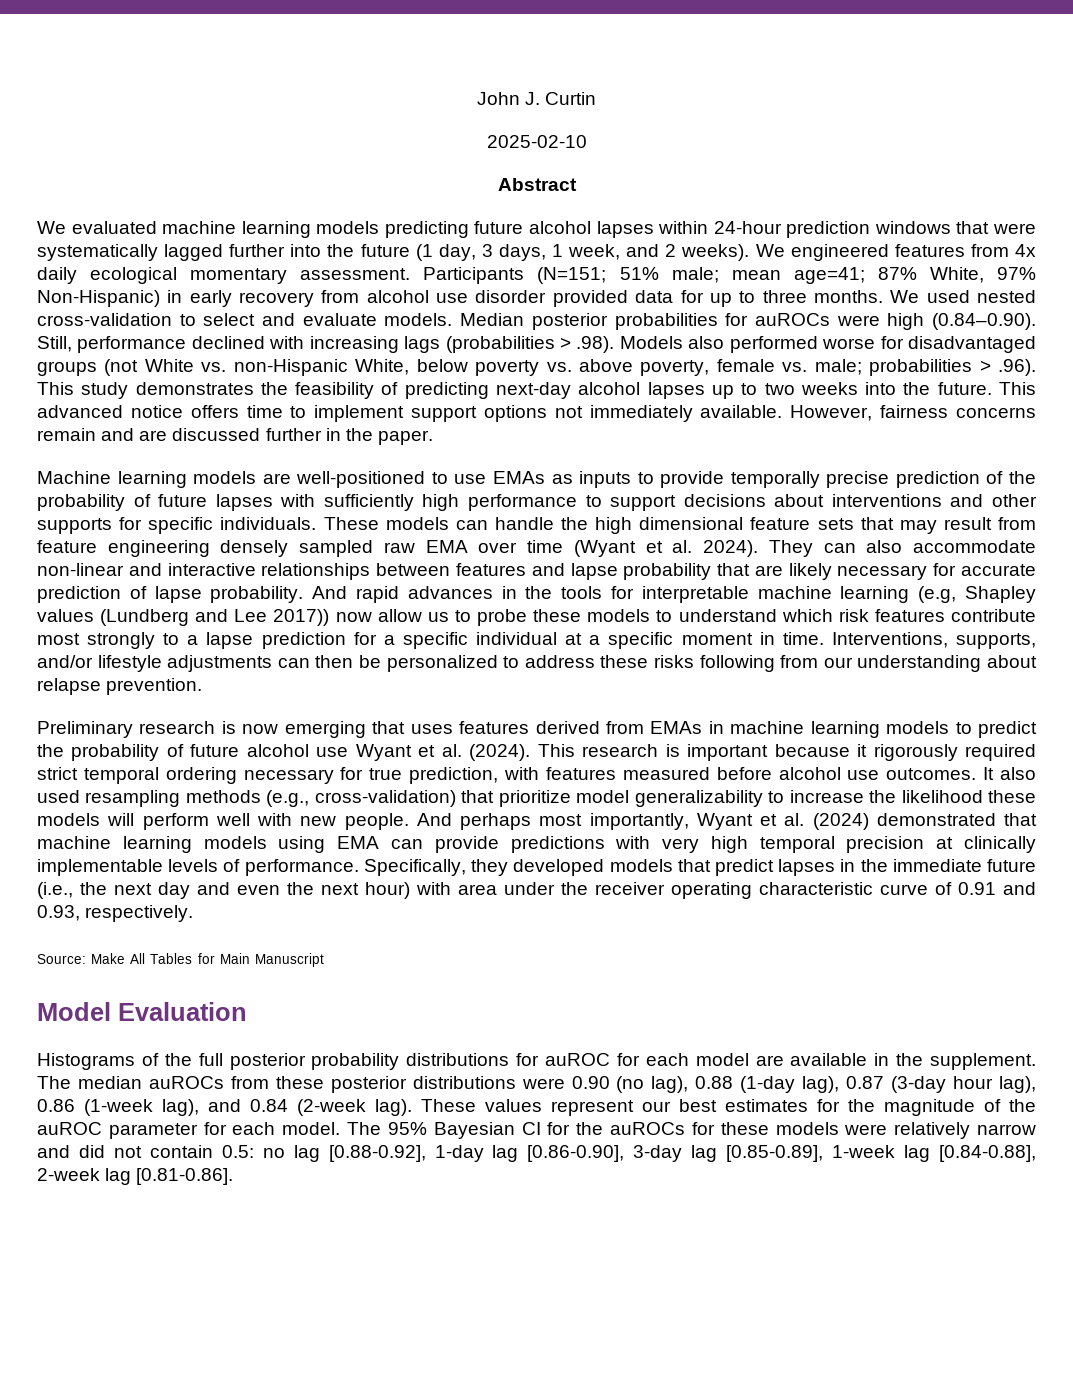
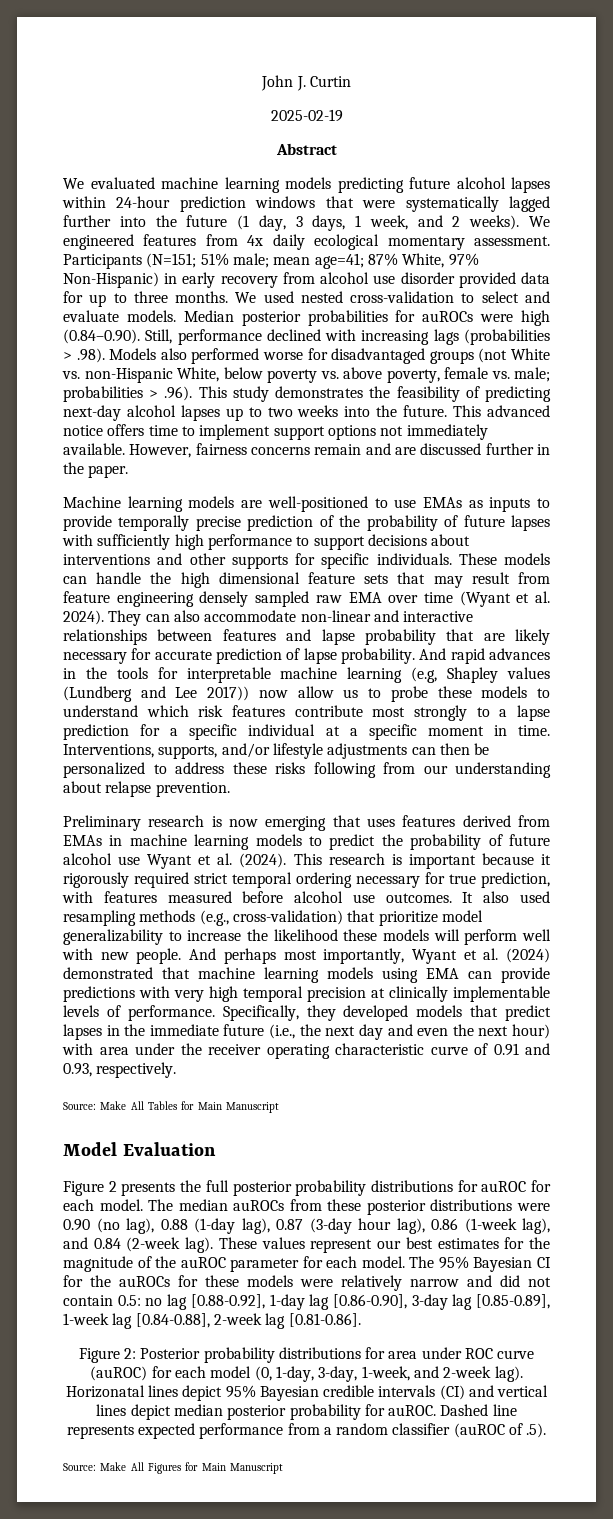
[486,135,587,148] 2025-02-10 -> [270,109,343,122] 2025-02-19
[37,1053,159,1070] Histograms of -> [63,1181,176,1196] Figure 2 presents
[695,1053,1036,1070] model are available in the supplement. -> [99,1199,143,1211] model.
(234, 1176) none -> [78,1347,535,1363] [90,1366,523,1382] [65,1385,549,1401] [96,1404,517,1420] [66,1423,547,1439] [63,1462,283,1474] // Figure 2: Posterior probability distributions for area under ROC curve (auROC) for each model (0, 1-day, 3-day, 1-week, and 2-week lag). Horizonatal lines depict 95% Bayesian credible intervals (CI) and vertical lines depict median posterior probability for auROC. Dashed line represents expected performance from a random classifier (auROC of .5). // Source: Make All Figures for Main Manuscript

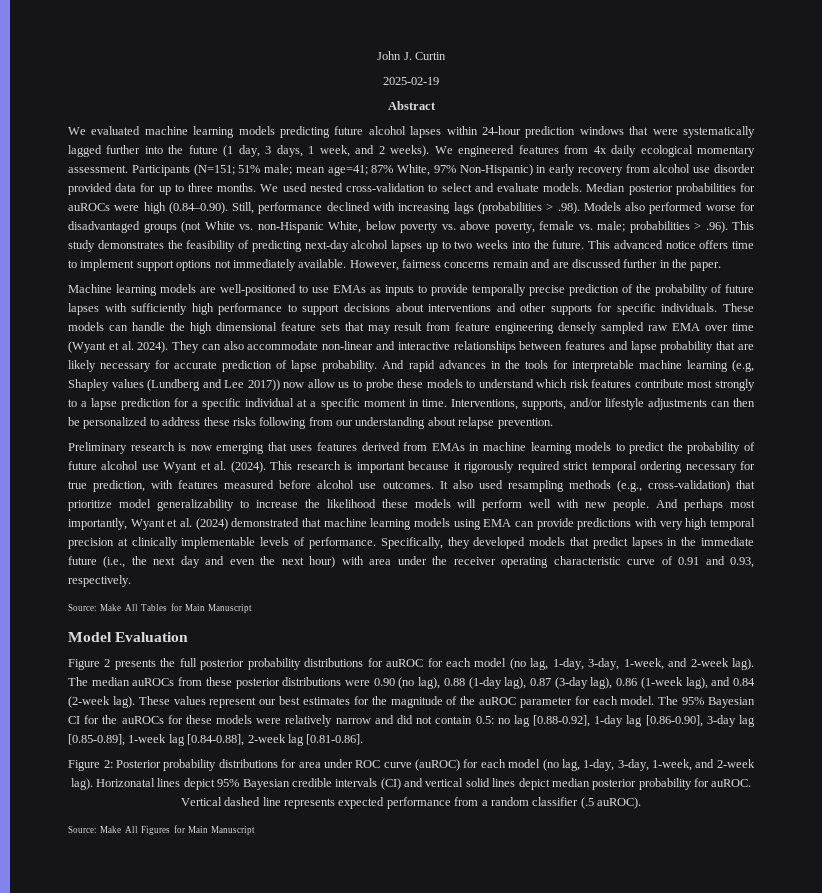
[99,1199,143,1211] model. -> [474,658,755,670] model (no lag, 1-day, 3-day, 1-week, and 2-week lag).
[358,1218,391,1230] hour -> (588, 683) none
[254,1366,272,1381] (0, -> [542,759,580,771] (no lag,
(549, 1391) none -> [465,778,490,787] solid
[440,1404,489,1416] Dashed -> [180,797,261,806] Vertical dashed
[453,1423,547,1438] (auROC of .5). -> [580,797,642,809] (.5 auROC).

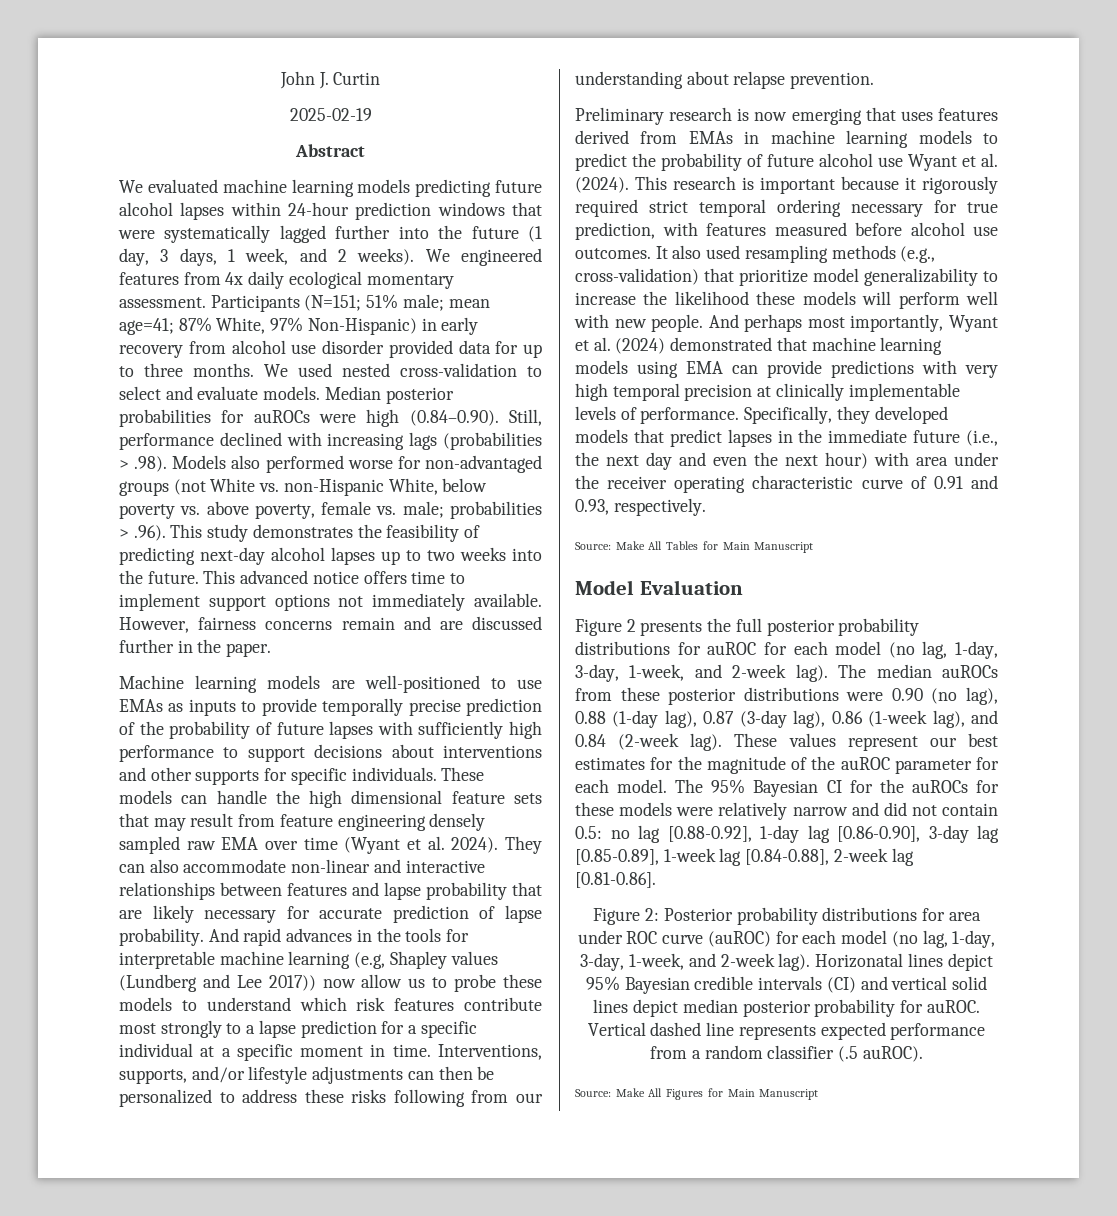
[68,221,140,233] disadvantaged -> [425,455,542,473] non-advantaged

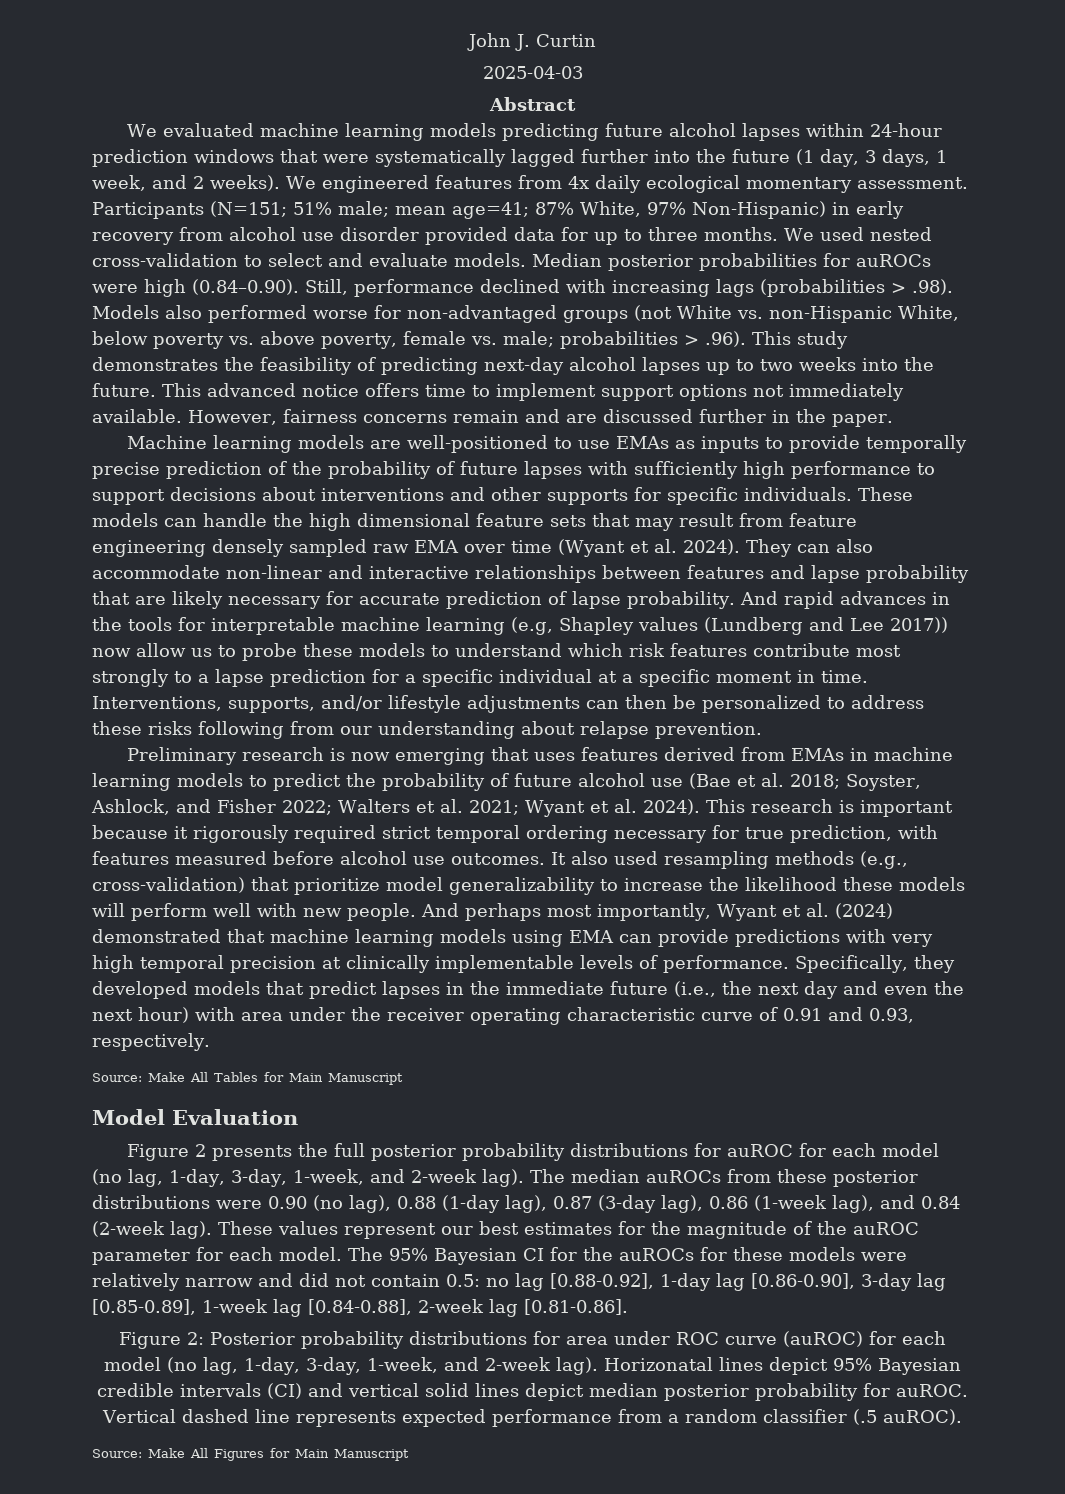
[289,108,372,121] 2025-02-19 -> [482,66,583,79] 2025-04-03
[908,153,998,171] [575,177,629,193] Wyant et al. (2024). -> [689,773,921,791] [91,799,700,817] (Bae et al. 2018; Soyster, Ashlock, and Fisher 2022; Walters et al. 2021; Wyant et al. 2024).

